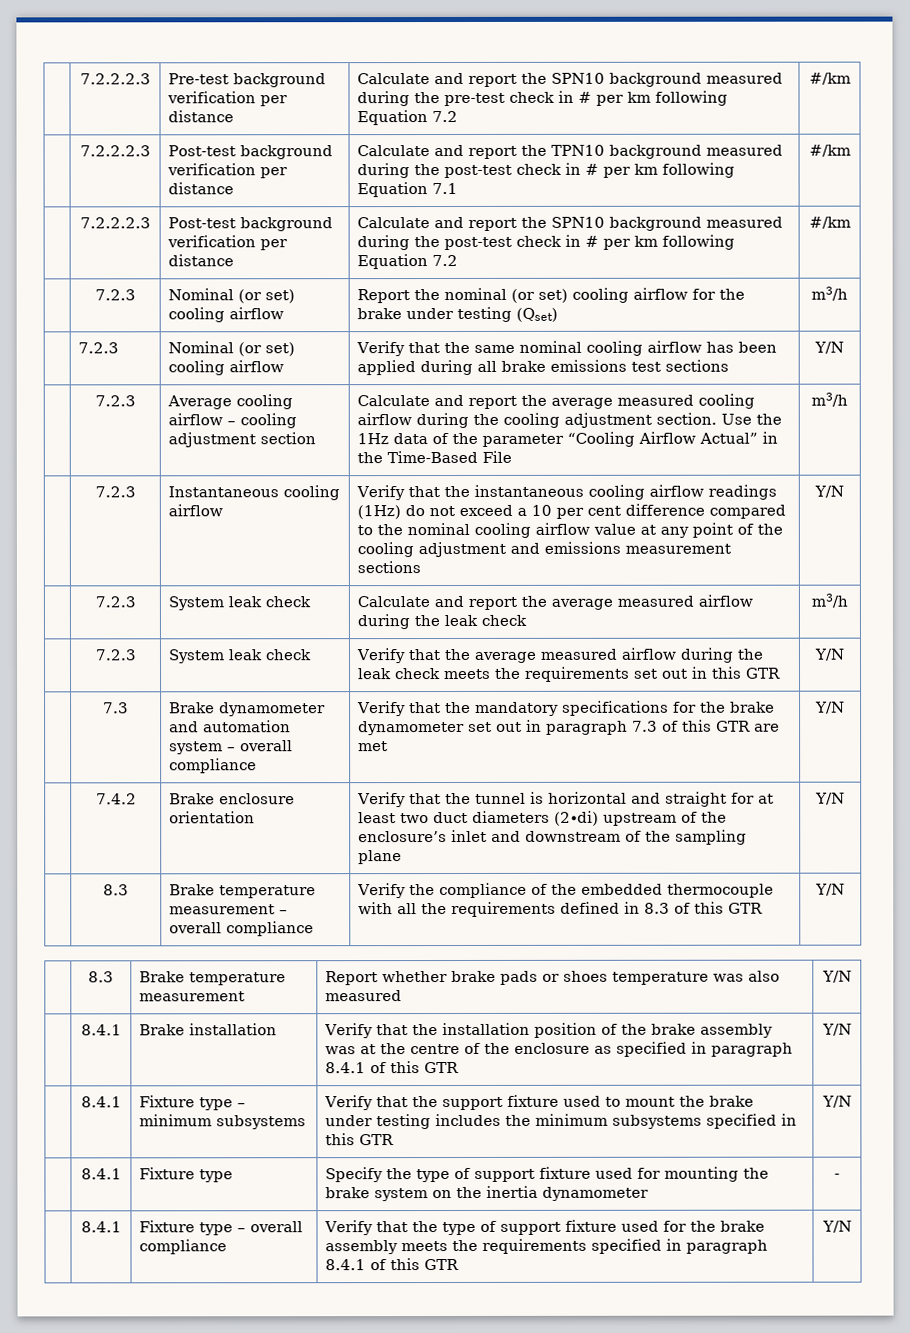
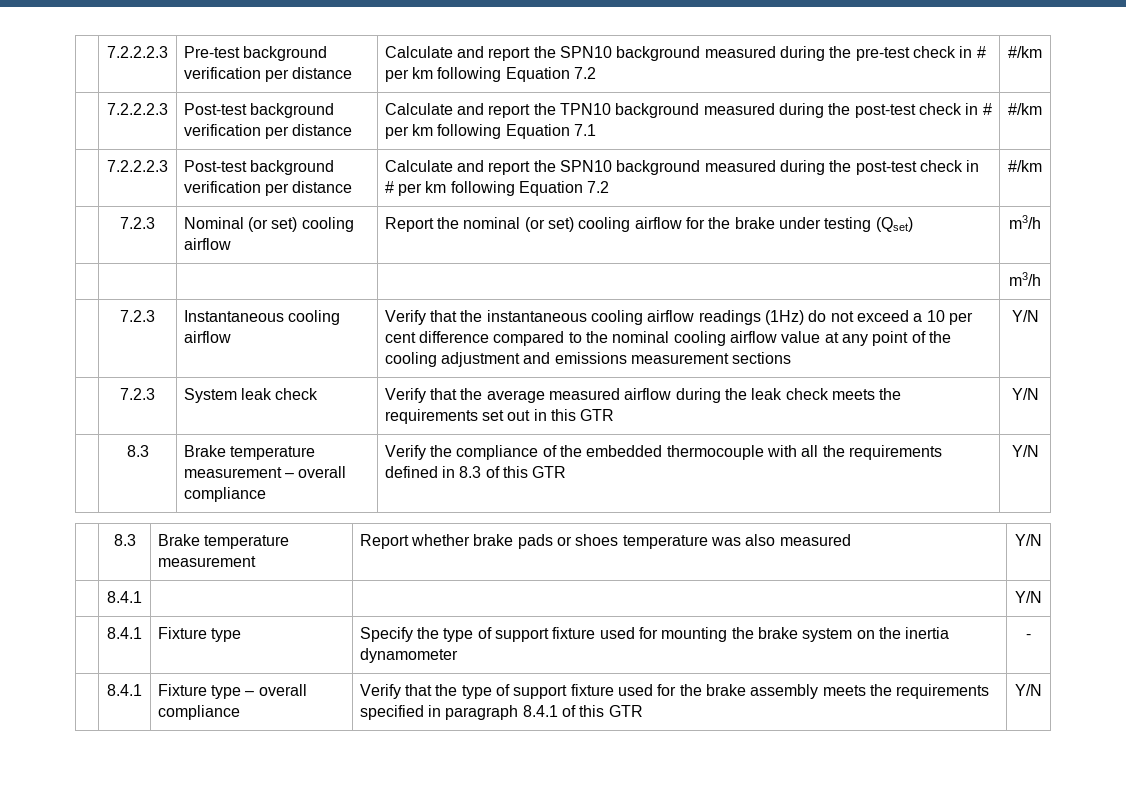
[78,342,120,354] [168,341,296,357] [168,360,285,376] [356,340,778,357] [357,359,730,376] [814,341,844,354] [94,395,136,407] [167,394,294,410] [168,413,298,429] [168,432,317,448] [357,393,756,409] [357,412,783,429] [357,431,779,447] [357,450,513,464] 7.2.3 | Nominal (or set) cooling airflow | Verify that the same nominal cooling airflow has been applied during all brake emissions test sections | Y/N // | 7.2.3 | Average cooling airflow – cooling adjustment section | Calculate and report the average measured cooling airflow during the cooling adjustment section. Use the 1Hz data of the parameter “Cooling Airflow Actual” in the Time-Based File -> (1041, 222) | |
[94,596,136,608] [168,596,312,611] [357,594,754,610] [357,614,528,630] [811,593,848,608] // | 7.2.3 | System leak check | Calculate and report the average measured airflow during the leak check | m3/h -> (1039, 316) none
[103,702,129,714] [169,702,327,717] [169,720,292,733] [169,740,294,755] [169,758,258,774] [357,700,776,717] [358,719,781,736] [358,741,389,752] [815,701,845,714] [95,793,137,805] [169,793,296,805] [169,811,256,824] [357,791,775,808] [358,810,728,826] [358,829,748,845] [358,850,403,865] [815,792,845,805] // | 7.3 | Brake dynamometer and automation system – overall compliance | Verify that the mandatory specifications for the brake dynamometer set out in paragraph 7.3 of this GTR are met | Y/N // | 7.4.2 | Brake enclosure orientation | Verify that the tunnel is horizontal and straight for at least two duct diameters (2∙di) upstream of the enclosure’s inlet and downstream of the sampling plane | Y/N -> (1039, 394) none
[139,1023,278,1036] [324,1022,774,1039] [325,1041,794,1057] [325,1061,460,1074] [821,1023,852,1036] [80,1096,122,1108] [139,1095,247,1111] [139,1114,307,1130] [324,1094,755,1111] [325,1113,798,1130] [325,1133,395,1146] Brake installation | Verify that the installation position of the brake assembly was at the centre of the enclosure as specified in paragraph 8.4.1 of this GTR | Y/N // | 8.4.1 | Fixture type – minimum subsystems | Verify that the support fixture used to mount the brake under testing includes the minimum subsystems specified in this GTR -> (142, 597) |

